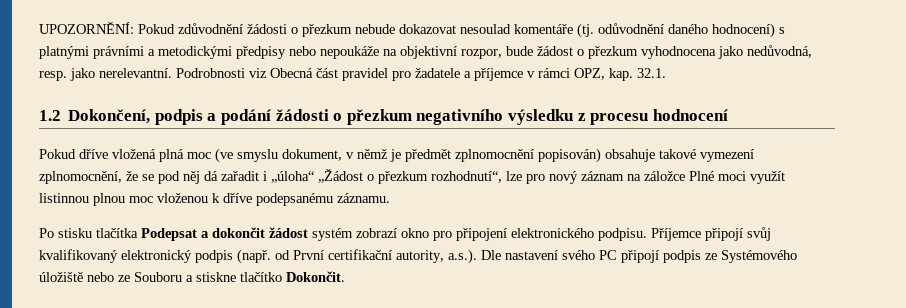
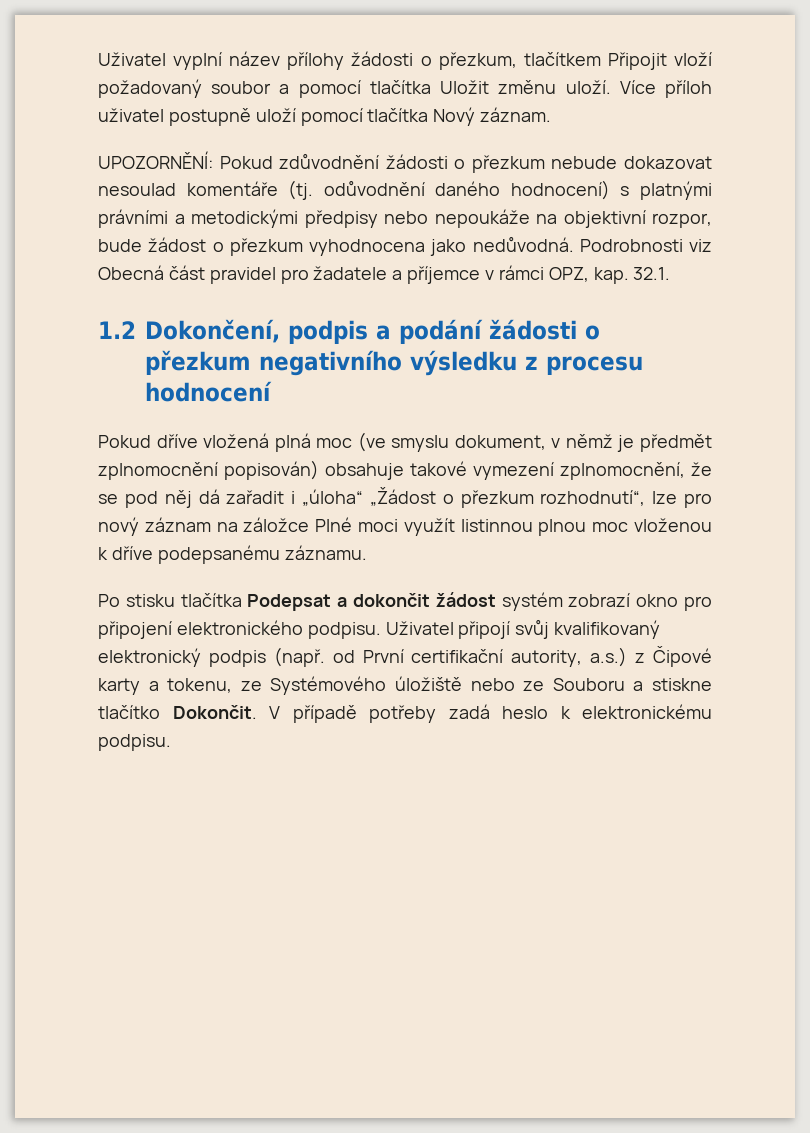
(39, 28) none -> [98,51,712,70] [98,79,712,98] [98,107,552,126] Uživatel vyplní název přílohy žádosti o přezkum, tlačítkem Připojit vloží požadovaný soubor a pomocí tlačítka Uložit změnu uloží. Více příloh uživatel postupně uloží pomocí tlačítka Nový záznam. //
[747,45,812,58] [39,68,172,81] nedůvodná, resp. jako nerelevantní. -> [472,236,574,252] nedůvodná.
[651,228,701,241] Příjemce -> [385,621,454,635] Uživatel
[448,249,701,264] a.s.). Dle nastavení svého PC připojí podpis -> [590,646,713,667] [98,678,233,695] a.s.) z Čipové karty a tokenu,
(345, 276) none -> [269,704,712,723] [98,734,171,751] V případě potřeby zadá heslo k elektronickému podpisu.

